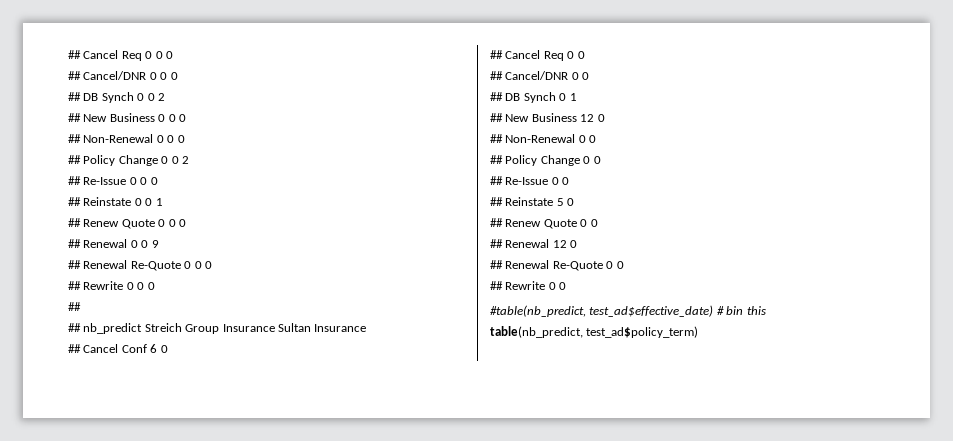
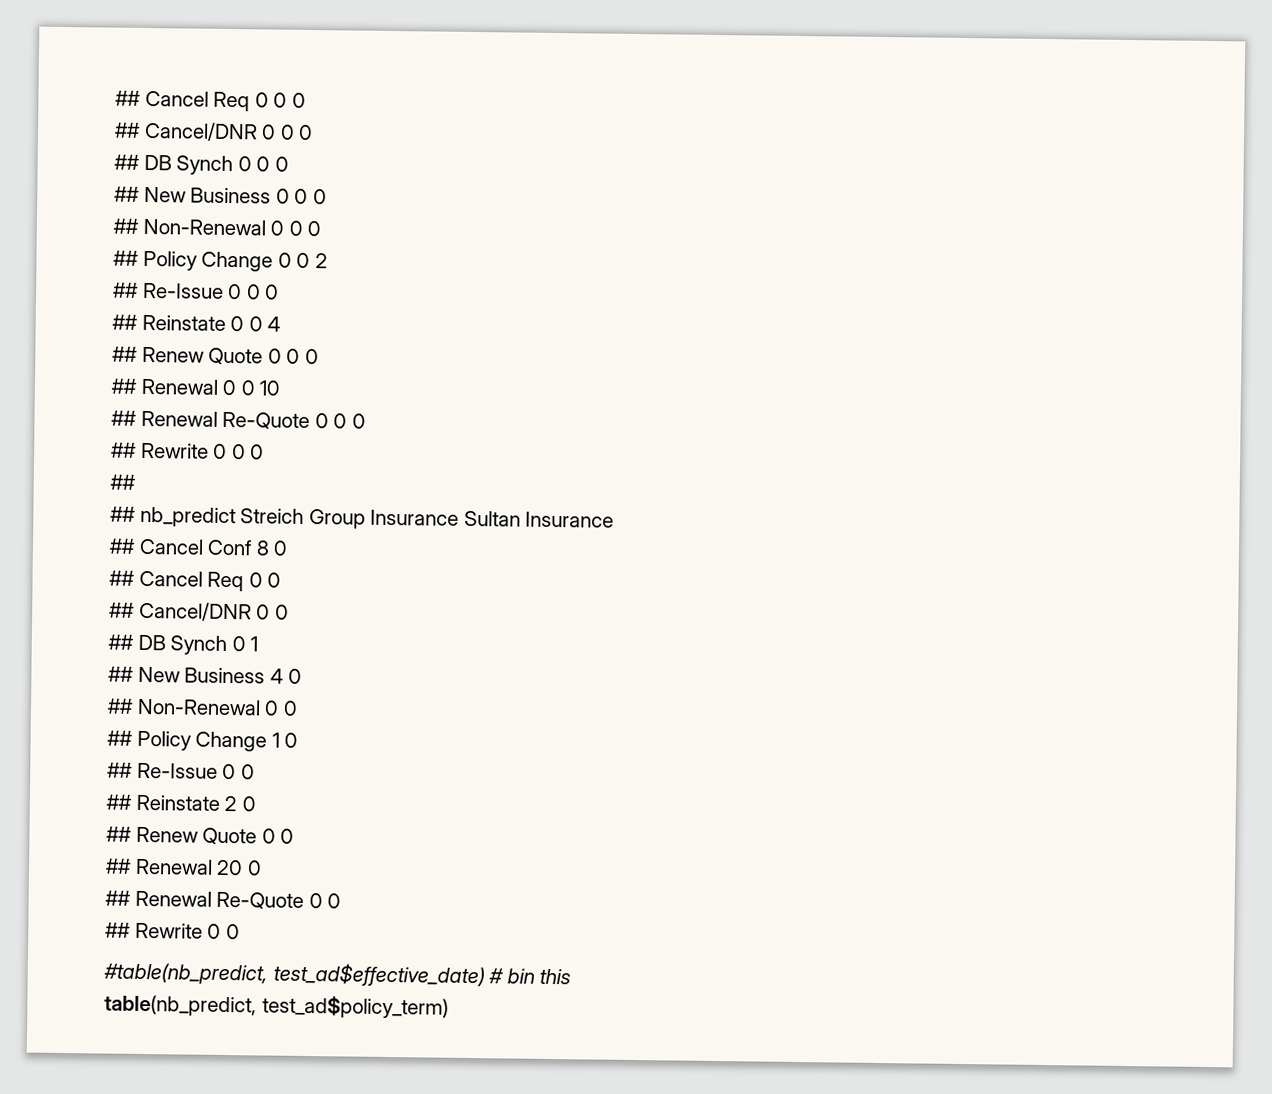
[157,93,165,101] 2 -> [274,156,289,172] 0
[155,198,163,206] 1 -> [267,316,282,332] 4
[151,240,159,248] 9 -> [259,380,282,396] 10
[150,344,158,353] 6 -> [255,540,270,556] 8
[580,114,595,122] 12 -> [269,668,284,684] 4
[583,156,591,164] 0 -> [271,732,280,748] 1
[556,198,564,206] 5 -> [224,795,238,812] 2
[552,240,567,248] 12 -> [216,859,244,876] 20

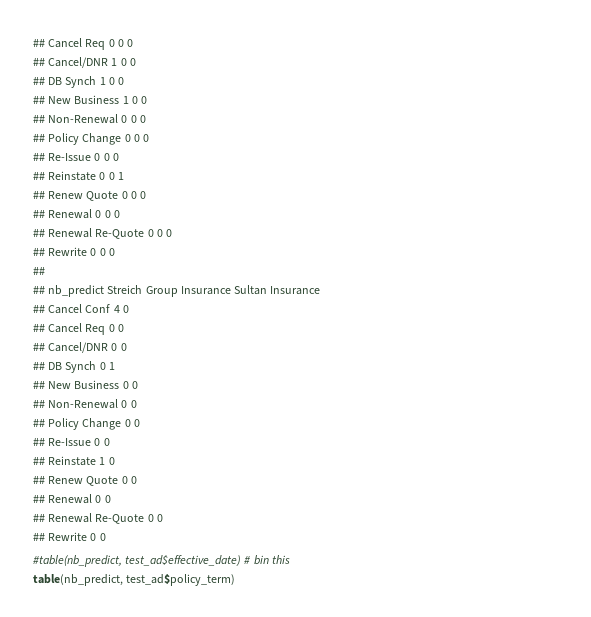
[261,124,314,141] [114,154,252,176] 0 0 0 // ## DB Synch 0 -> [111,58,136,66] [33,76,106,88] 1 0 0 // ## DB Synch 1
[275,188,290,204] 0 -> [122,96,129,104] 1
[314,253,328,269] 2 -> [143,134,150,142] 0
[267,316,282,332] 4 -> [117,172,124,180] 1
[259,380,282,396] 10 -> [113,210,120,218] 0
[255,540,270,556] 8 -> [113,305,120,313] 4
[269,668,284,684] 4 -> [122,381,129,389] 0
[271,732,280,748] 1 -> [124,419,131,427] 0
[224,795,238,812] 2 -> [99,457,106,465] 1
[216,859,244,876] 20 -> [95,495,102,503] 0

